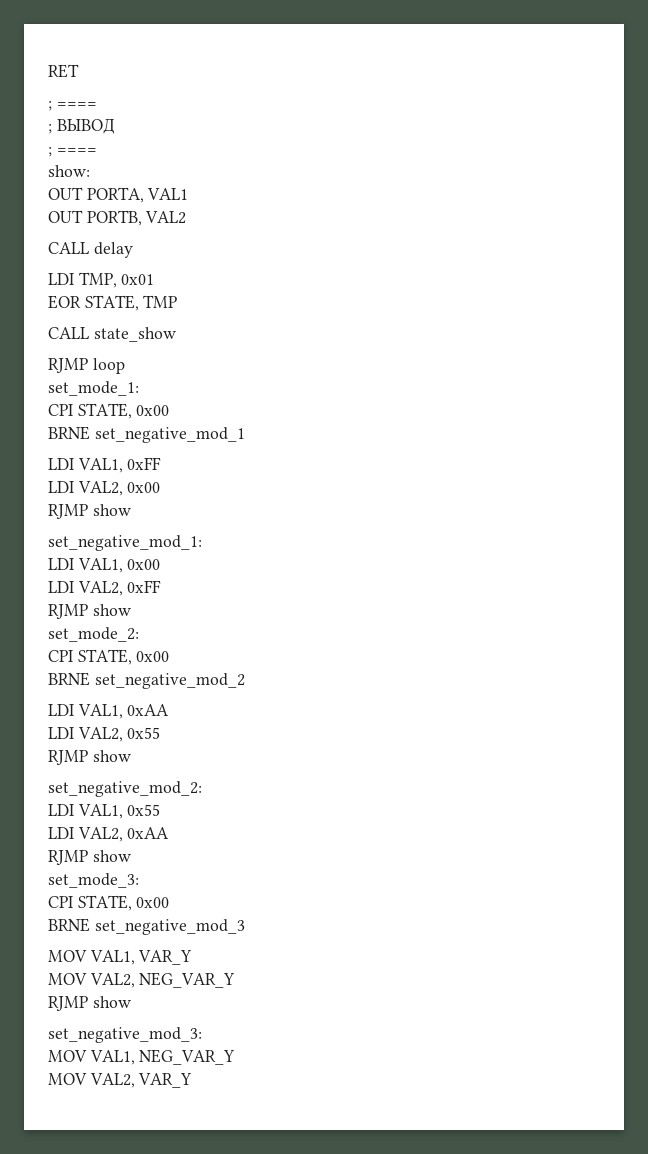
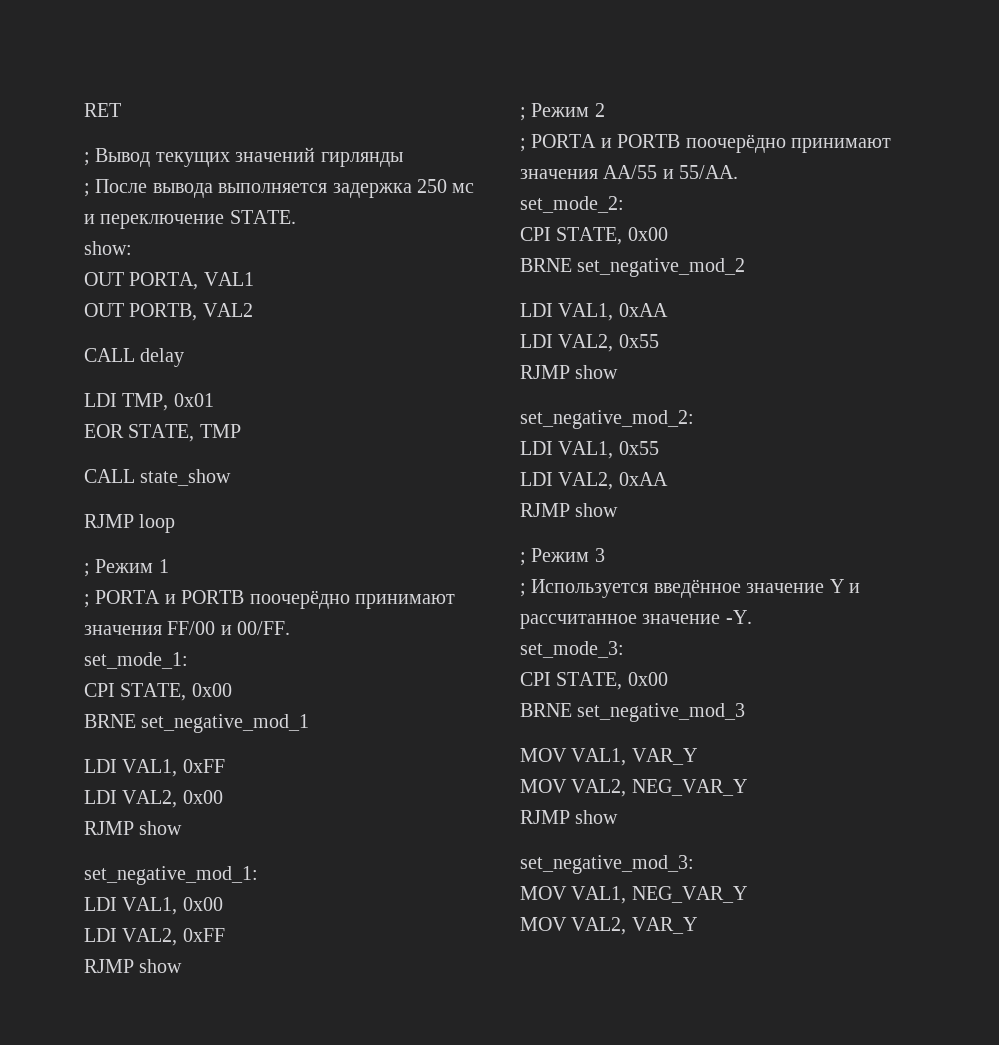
[56,102,97,108] [48,118,115,134] [48,147,97,157] ==== // ; ВЫВОД // ; ==== -> [95,147,403,167] [84,179,475,198] [84,210,296,229] Вывод текущих значений гирлянды // ; После вывода выполняется задержка 250 мс и переключение STATE.
(125, 366) none -> [84,559,169,577] [84,590,455,609] [84,621,291,635] // ; Режим 1 // ; PORTA и PORTB поочерёдно принимают значения FF/00 и 00/FF.
(131, 610) none -> [520,103,605,121] [520,134,891,153] [520,165,739,179] // ; Режим 2 // ; PORTA и PORTB поочерёдно принимают значения AA/55 и 55/AA.
(131, 856) none -> [520,548,605,566] [520,579,860,598] [520,610,752,629] // ; Режим 3 // ; Используется введённое значение Y и рассчитанное значение -Y.

